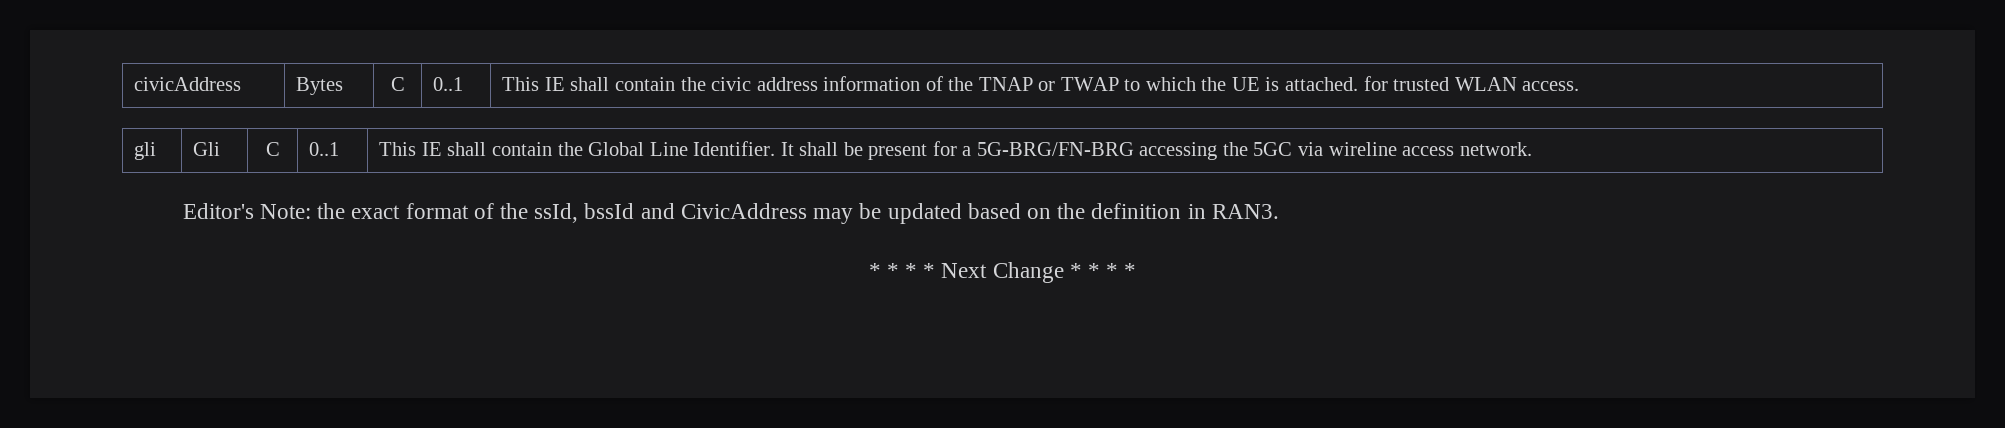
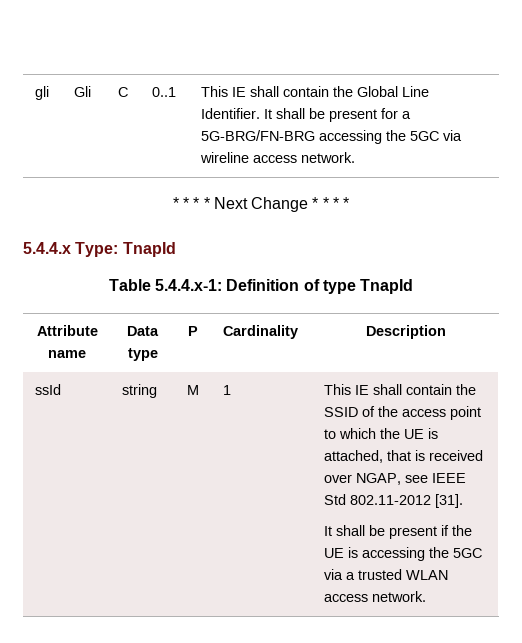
[134,77,242,91] [296,77,344,95] [390,77,405,91] [433,77,464,91] [502,76,1580,91] civicAddress | Bytes | C | 0..1 | This IE shall contain the civic address information of the TNAP or TWAP to which the UE is attached. for trusted WLAN access. // -> (35, 93) none
[182,203,1279,224] // Editor's Note: the exact format of the ssId, bssId and CivicAddress may be updated based on the definition in RAN3. -> (356, 157) none
(1137, 270) none -> [23,242,176,257] [108,279,414,294] [36,325,98,336] [48,350,86,358] [127,326,159,336] [127,348,158,361] [188,326,198,336] [223,325,299,339] [365,325,446,339] [35,384,62,395] [122,384,158,398] [187,385,199,395] [223,385,232,395] [324,384,477,395] [324,406,482,420] [324,428,439,439] [324,450,484,463] [324,473,467,485] [324,494,464,508] [324,525,473,539] [324,547,483,561] [324,569,449,580] [324,591,427,602] // 5.4.4.x Type: TnapId // Table 5.4.4.x-1: Definition of type TnapId // Attribute name | Data type | P | Cardinality | Description // ssId | string | M | 1 | This IE shall contain the SSID of the access point to which the UE is attached, that is received over NGAP, see IEEE Std 802.11-2012 [31]. // It shall be present if the UE is accessing the 5GC via a trusted WLAN access network.

